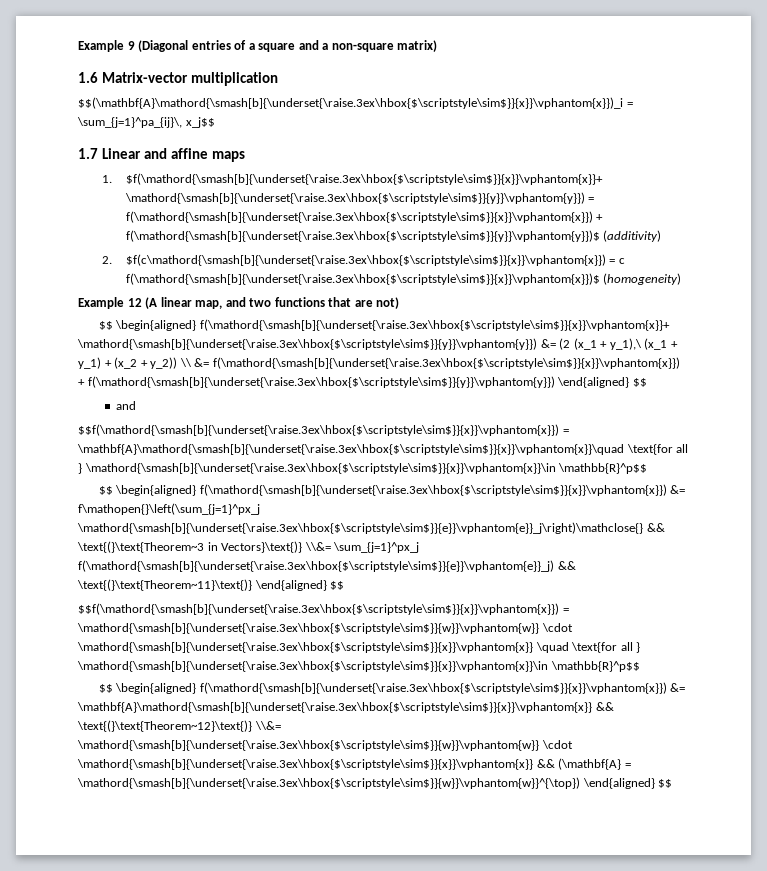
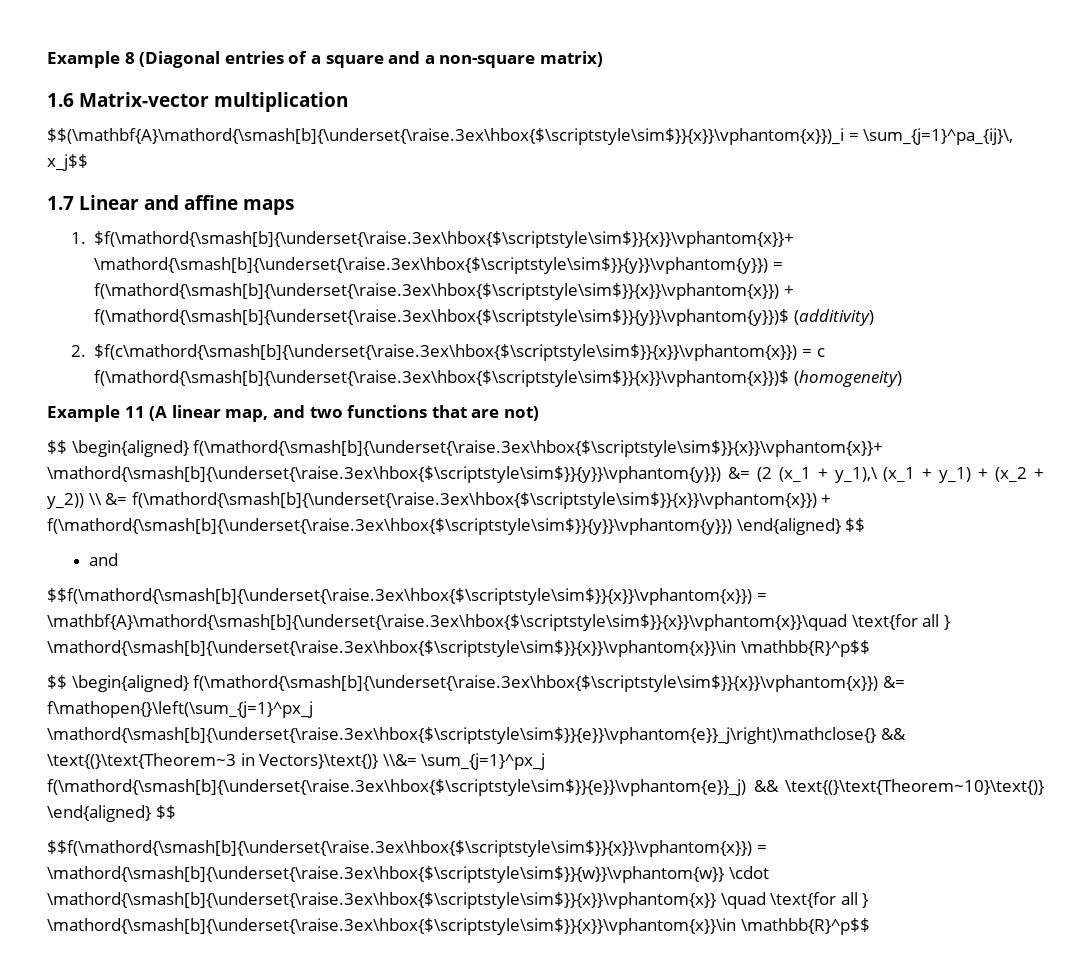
[78,40,135,52] Example 9 -> [47,51,135,68] Example 8
[127,298,142,307] 12 -> [124,406,145,418] 11
[77,579,252,591] \text{(}\text{Theorem~11}\text{)} -> [785,779,1044,795] \text{(}\text{Theorem~10}\text{)}
[98,682,686,694] [77,702,614,713] [77,720,281,732] [77,740,573,751] [77,758,631,770] [77,777,673,789] // $$ \begin{aligned} f(\mathord{\smash[b]{\underset{\raise.3ex\hbox{$\scriptstyle\sim$}}{x}}\vphantom{x}}) &= \mathbf{A}\mathord{\smash[b]{\underset{\raise.3ex\hbox{$\scriptstyle\sim$}}{x}}\vphantom{x}} && \text{(}\text{Theorem~12}\text{)} \\&= \mathord{\smash[b]{\underset{\raise.3ex\hbox{$\scriptstyle\sim$}}{w}}\vphantom{w}} \cdot \mathord{\smash[b]{\underset{\raise.3ex\hbox{$\scriptstyle\sim$}}{x}}\vphantom{x}} && (\mathbf{A} = \mathord{\smash[b]{\underset{\raise.3ex\hbox{$\scriptstyle\sim$}}{w}}\vphantom{w}}^{\top}) \end{aligned} $$ -> (870, 926) none

